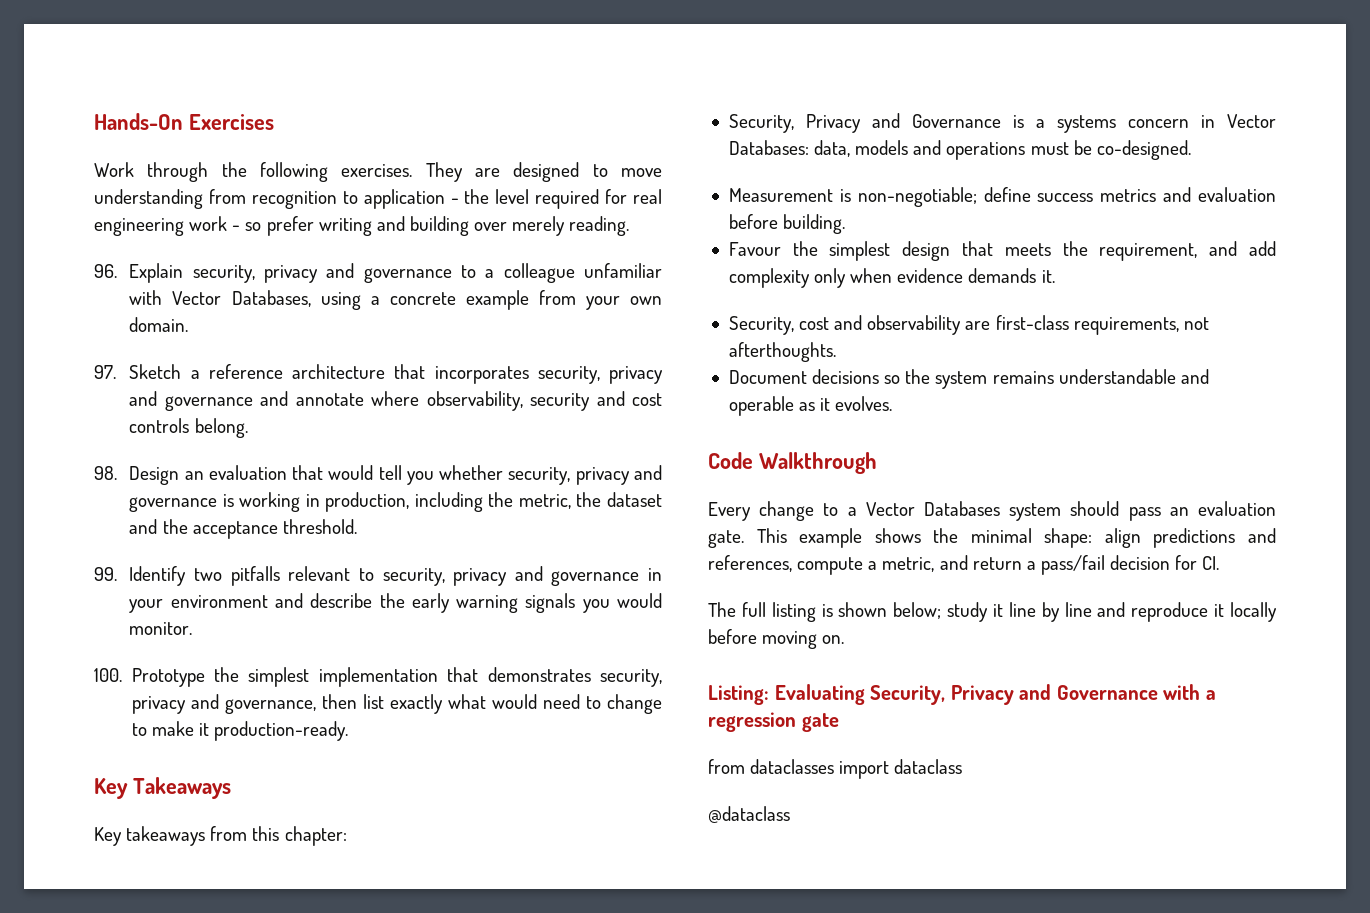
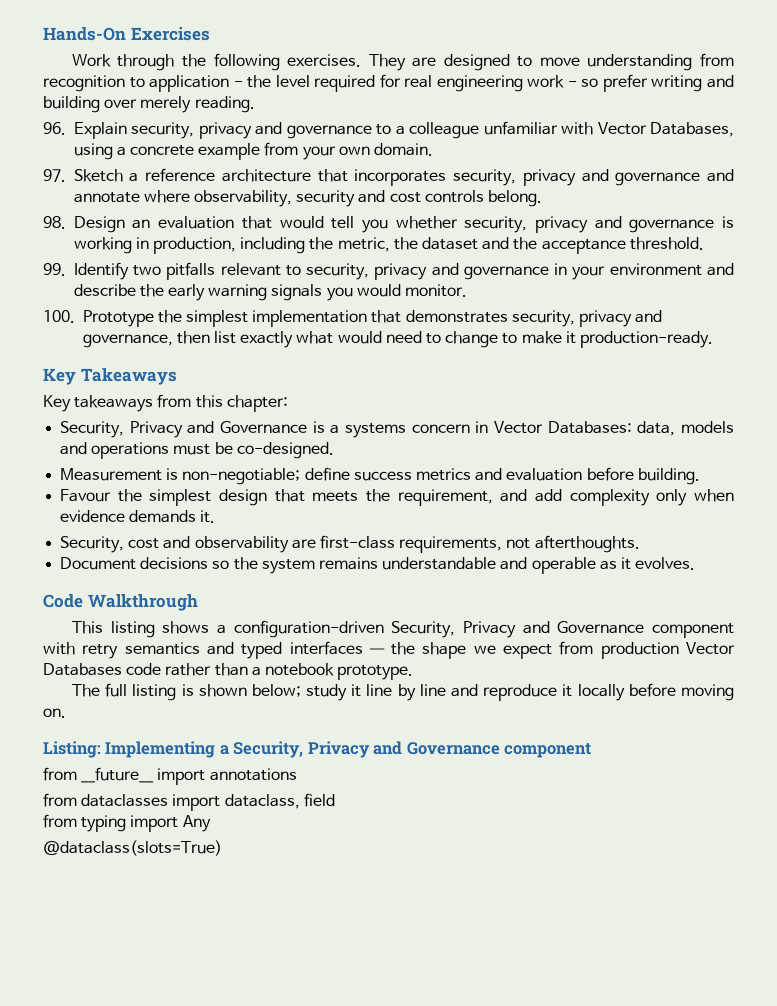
[708,501,1276,521] [708,528,1276,548] [708,555,1220,575] Every change to a Vector Databases system should pass an evaluation gate. This example shows the minimal shape: align predictions and references, compute a metric, and return a pass/fail decision for CI. -> [71,620,734,638] [43,641,735,659] [43,663,414,680] This listing shows a configuration-driven Security, Privacy and Governance component with retry semantics and typed interfaces — the shape we expect from production Vector Databases code rather than a notebook prototype.
[774,684,1216,705] [708,712,839,732] [708,759,963,779] [708,806,790,823] Evaluating Security, Privacy and Governance with a regression gate // from dataclasses import dataclass // @dataclass -> [105,741,592,758] [43,767,297,785] [43,793,335,811] [43,814,211,832] [43,840,222,856] Implementing a Security, Privacy and Governance component // from __future__ import annotations // from dataclasses import dataclass, field // from typing import Any // @dataclass(slots=True)

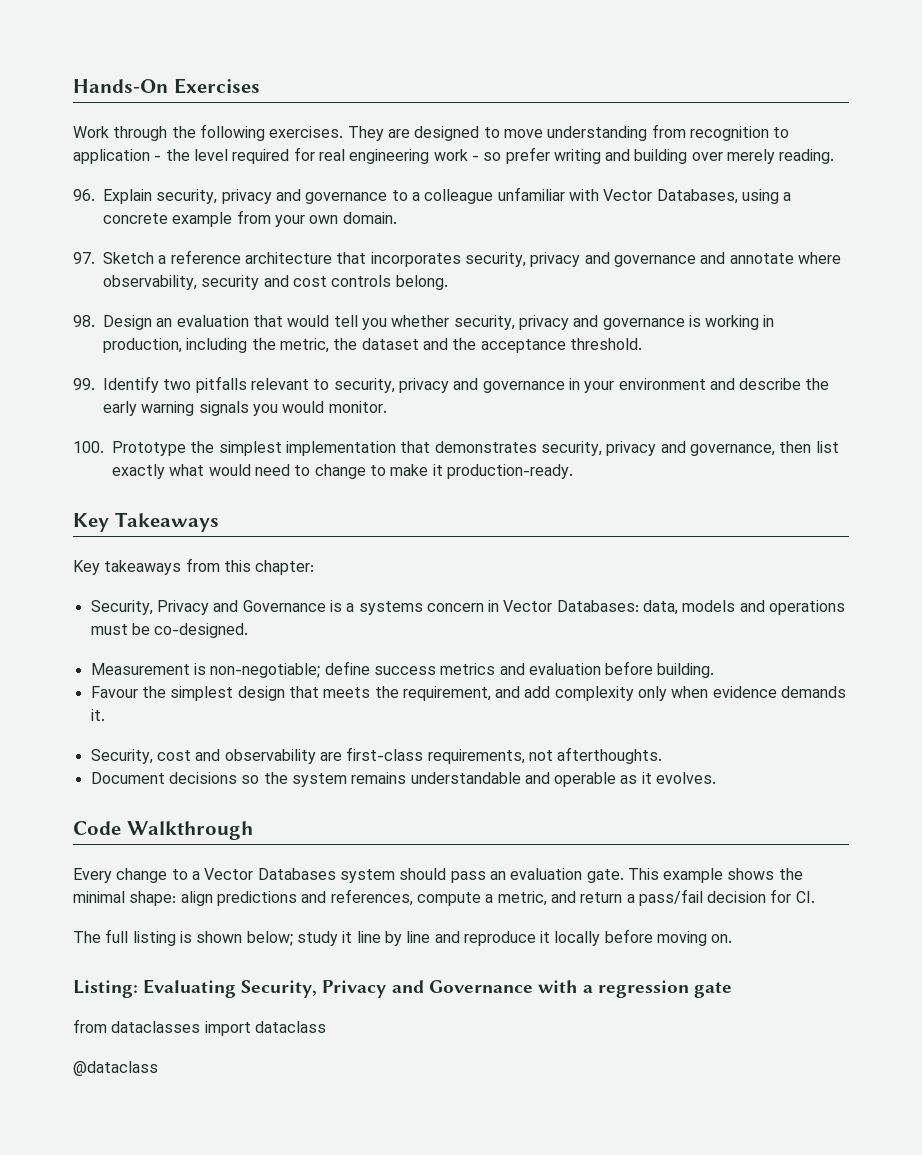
[71,620,734,638] [43,641,735,659] [43,663,414,680] This listing shows a configuration-driven Security, Privacy and Governance component with retry semantics and typed interfaces — the shape we expect from production Vector Databases code rather than a notebook prototype. -> [73,868,803,883] [73,889,815,906] Every change to a Vector Databases system should pass an evaluation gate. This example shows the minimal shape: align predictions and references, compute a metric, and return a pass/fail decision for CI.
[105,741,592,758] [43,767,297,785] [43,793,335,811] [43,814,211,832] [43,840,222,856] Implementing a Security, Privacy and Governance component // from __future__ import annotations // from dataclasses import dataclass, field // from typing import Any // @dataclass(slots=True) -> [143,979,733,998] [73,1019,326,1036] [73,1061,158,1076] Evaluating Security, Privacy and Governance with a regression gate // from dataclasses import dataclass // @dataclass

